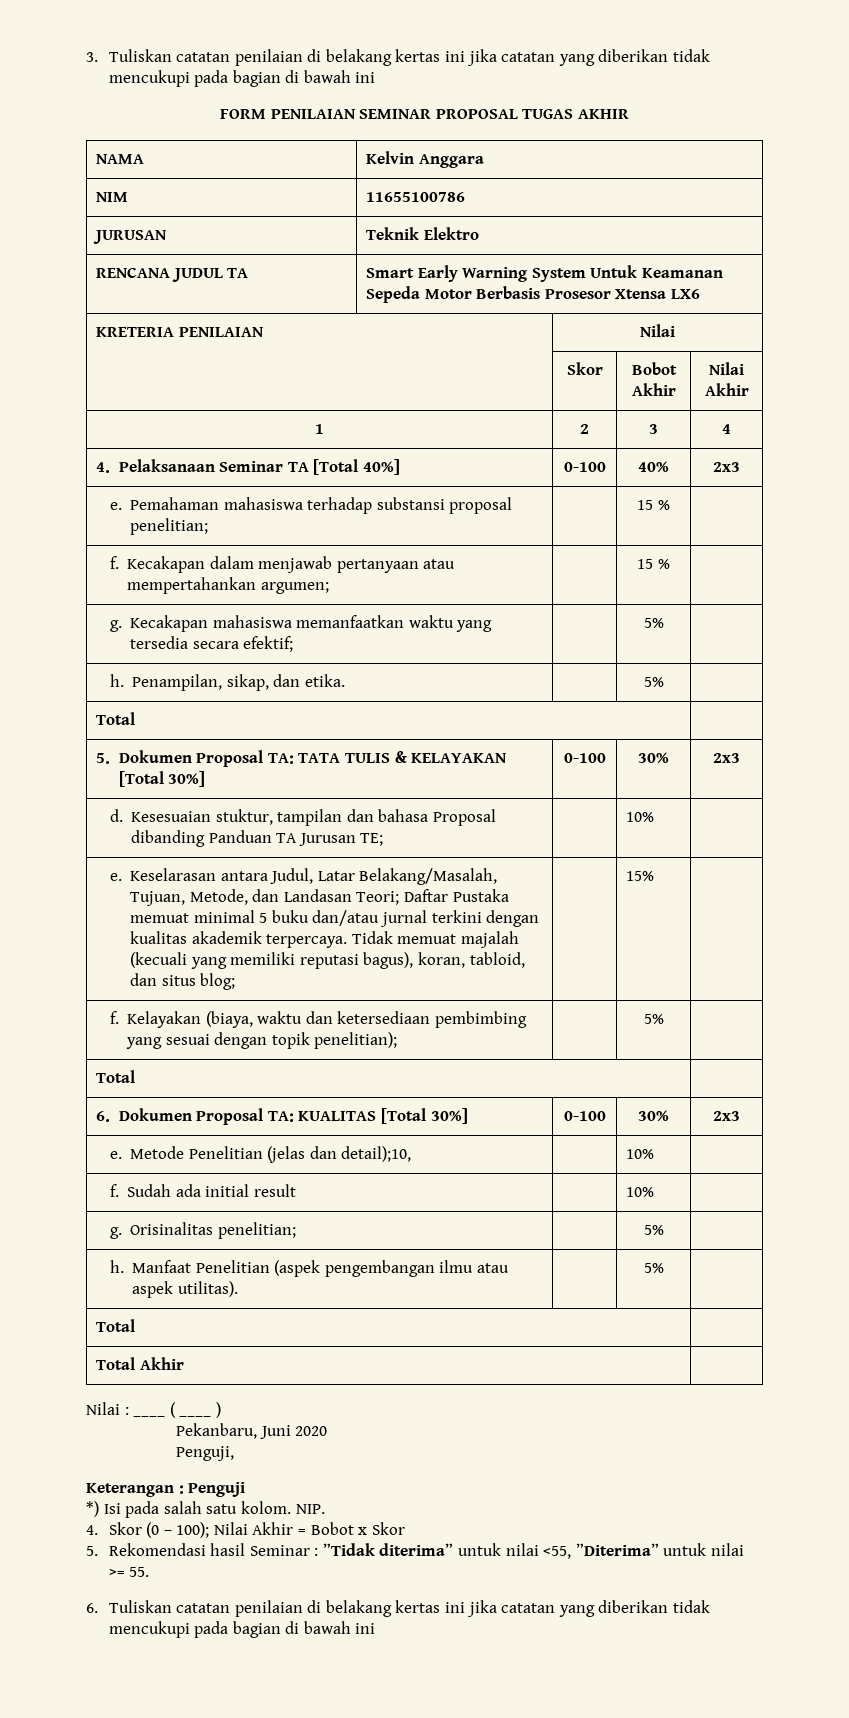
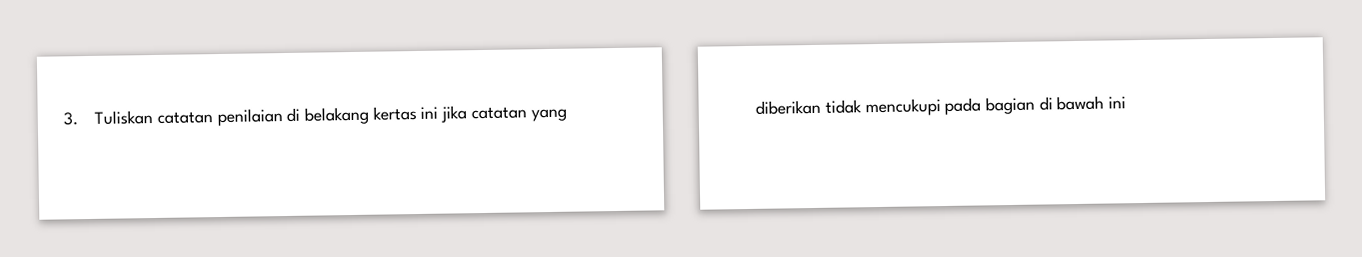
[220,109,629,119] [96,154,145,164] [366,151,484,168] [96,192,129,202] [366,192,466,202] [93,230,168,244] [366,227,479,240] [96,267,249,282] [366,265,724,282] [366,286,701,303] [96,327,264,337] [640,324,675,337] [566,362,603,375] [631,362,677,375] [631,383,676,396] [709,362,744,375] [704,383,749,396] [315,424,324,434] [580,424,589,434] [649,424,658,434] [722,424,731,434] [96,459,400,475] [563,462,606,472] [638,461,669,472] [713,462,740,472] [109,497,513,514] [130,518,209,535] [637,500,670,510] [109,556,456,573] [127,577,329,594] [637,559,670,569] [109,615,493,632] [130,636,294,652] [643,618,664,628] [109,674,345,691] [643,677,664,687] [96,712,136,725] [96,750,508,767] [118,771,206,787] [563,753,606,763] [638,752,669,763] [713,753,740,763] [109,809,497,826] [131,830,384,847] [626,812,655,822] [109,868,498,885] [130,889,509,906] [130,910,540,927] [130,931,520,948] [130,952,525,969] [130,973,236,990] [626,871,655,881] [109,1011,528,1028] [126,1032,398,1049] [643,1014,664,1024] [96,1070,136,1083] [96,1108,468,1125] [563,1111,606,1121] [638,1110,669,1121] [713,1111,740,1121] [109,1146,412,1163] [626,1149,655,1159] [109,1184,296,1197] [626,1187,655,1197] [109,1222,296,1239] [643,1225,664,1235] [109,1260,510,1277] [132,1281,238,1298] [643,1263,664,1273] [96,1319,136,1332] [96,1357,184,1370] [86,1402,129,1415] [133,1402,221,1418] [175,1423,328,1439] [175,1446,234,1461] [86,1482,246,1497] [86,1501,325,1518] [86,1522,405,1538] [86,1543,744,1559] [108,1567,150,1577] [86,1600,710,1617] [108,1621,376,1638] // FORM PENILAIAN SEMINAR PROPOSAL TUGAS AKHIR // NAMA | Kelvin Anggara // NIM | 11655100786 // JURUSAN | Teknik Elektro // RENCANA JUDUL TA | Smart Early Warning System Untuk Keamanan Sepeda Motor Berbasis Prosesor Xtensa LX6 // KRETERIA PENILAIAN | Nilai // | Skor | Bobot Akhir | Nilai Akhir // 1 | 2 | 3 | 4 // 4. Pelaksanaan Seminar TA [Total 40%] | 0-100 | 40% | 2x3 // e. Pemahaman mahasiswa terhadap substansi proposal penelitian; | | 15 % | // f. Kecakapan dalam menjawab pertanyaan atau mempertahankan argumen; | | 15 % | // g. Kecakapan mahasiswa memanfaatkan waktu yang tersedia secara efektif; | | 5% | // h. Penampilan, sikap, dan etika. | | 5% | // Total | // 5. Dokumen Proposal TA: TATA TULIS & KELAYAKAN [Total 30%] | 0-100 | 30% | 2x3 // d. Kesesuaian stuktur, tampilan dan bahasa Proposal dibanding Panduan TA Jurusan TE; | | 10% | // e. Keselarasan antara Judul, Latar Belakang/Masalah, Tujuan, Metode, dan Landasan Teori; Daftar Pustaka memuat minimal 5 buku dan/atau jurnal terkini dengan kualitas akademik terpercaya. Tidak memuat majalah (kecuali yang memiliki reputasi bagus), koran, tabloid, dan situs blog; | | 15% | // f. Kelayakan (biaya, waktu dan ketersediaan pembimbing yang sesuai dengan topik penelitian); | | 5% | // Total | // 6. Dokumen Proposal TA: KUALITAS [Total 30%] | 0-100 | 30% | 2x3 // e. Metode Penelitian (jelas dan detail);10, | | 10% | // f. Sudah ada initial result | | 10% | // g. Orisinalitas penelitian; | | 5% | // h. Manfaat Penelitian (aspek pengembangan ilmu atau aspek utilitas). | | 5% | // Total | // Total Akhir | // Nilai : ____ ( ____ ) // Pekanbaru, Juni 2020 // Penguji, // Keterangan : Penguji // *) Isi pada salah satu kolom. NIP. // 4. Skor (0 – 100); Nilai Akhir = Bobot x Skor // 5. Rekomendasi hasil Seminar : ”Tidak diterima” untuk nilai <55, ”Diterima” untuk nilai >= 55. // 6. Tuliskan catatan penilaian di belakang kertas ini jika catatan yang diberikan tidak mencukupi pada bagian di bawah ini -> (1127, 102) none

